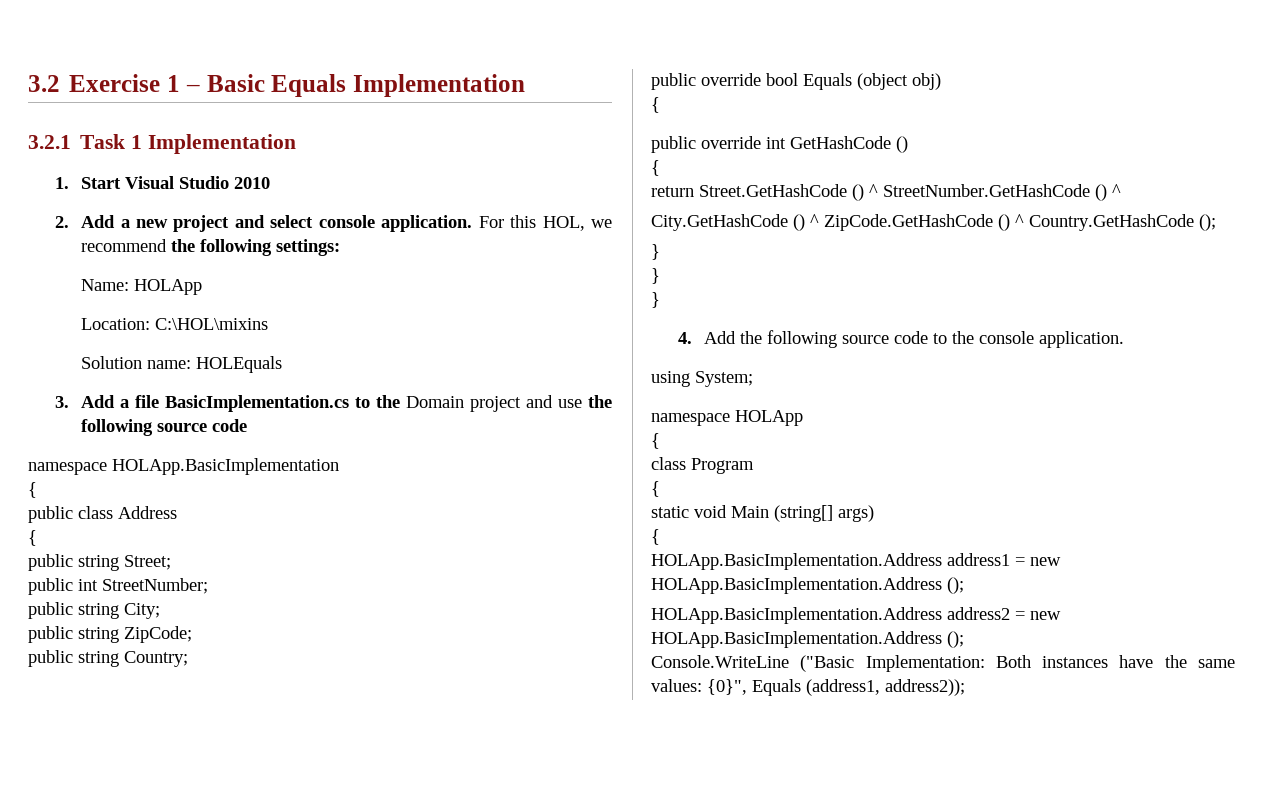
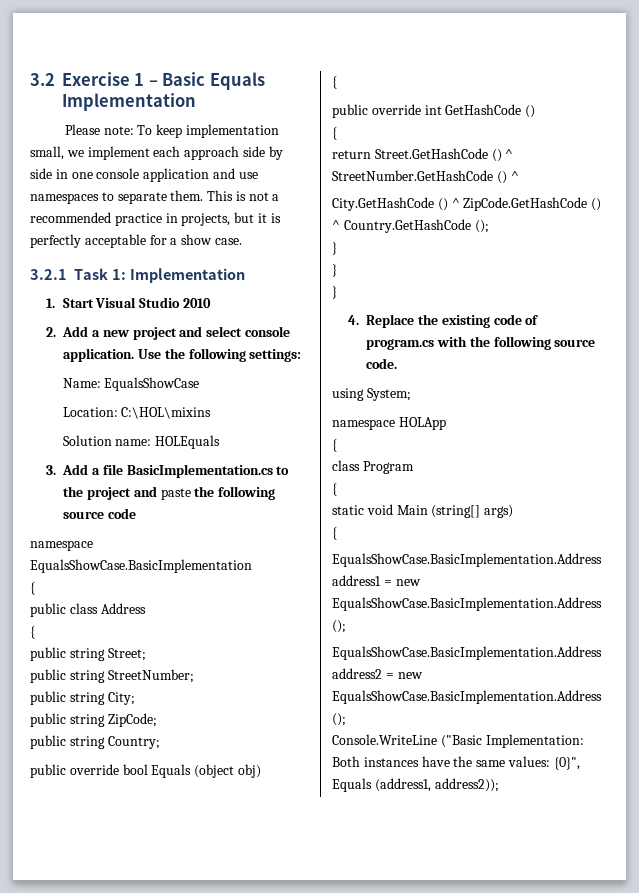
(525, 85) none -> [64,124,279,138] [30,146,283,160] [30,168,258,182] [30,190,280,204] [30,212,281,226] [30,234,242,248] // Please note: To keep implementation small, we implement each approach side by side in one console application and use namespaces to separate them. This is not a recommended practice in projects, but it is perfectly acceptable for a show case.
[131,135,143,149] 1 -> [111,269,126,280] 1:
[478,215,612,231] [81,239,168,252] For this HOL, we recommend -> [138,349,162,359] Use
[134,279,203,295] HOLApp -> [104,377,200,391] EqualsShowCase
[406,395,583,412] Domain project and use -> [87,486,191,500] project and paste
[112,458,339,475] HOLApp.BasicImplementation -> [30,559,252,573] EqualsShowCase.BasicImplementation
[78,579,98,591] int -> [69,670,105,683] string
[704,330,1125,348] Add the following source code to the console application. -> [366,314,539,328] [366,336,596,350] [366,358,398,369] Replace the existing code of program.cs with the following source code.
[651,553,942,570] HOLApp.BasicImplementation.Address -> [332,553,602,567] EqualsShowCase.BasicImplementation.Address
[651,577,964,594] [651,607,942,624] HOLApp.BasicImplementation.Address (); // HOLApp.BasicImplementation.Address -> [332,597,602,611] [332,620,346,633] [332,646,602,660] EqualsShowCase.BasicImplementation.Address (); // EqualsShowCase.BasicImplementation.Address
[651,631,942,648] HOLApp.BasicImplementation.Address -> [332,690,602,704] EqualsShowCase.BasicImplementation.Address

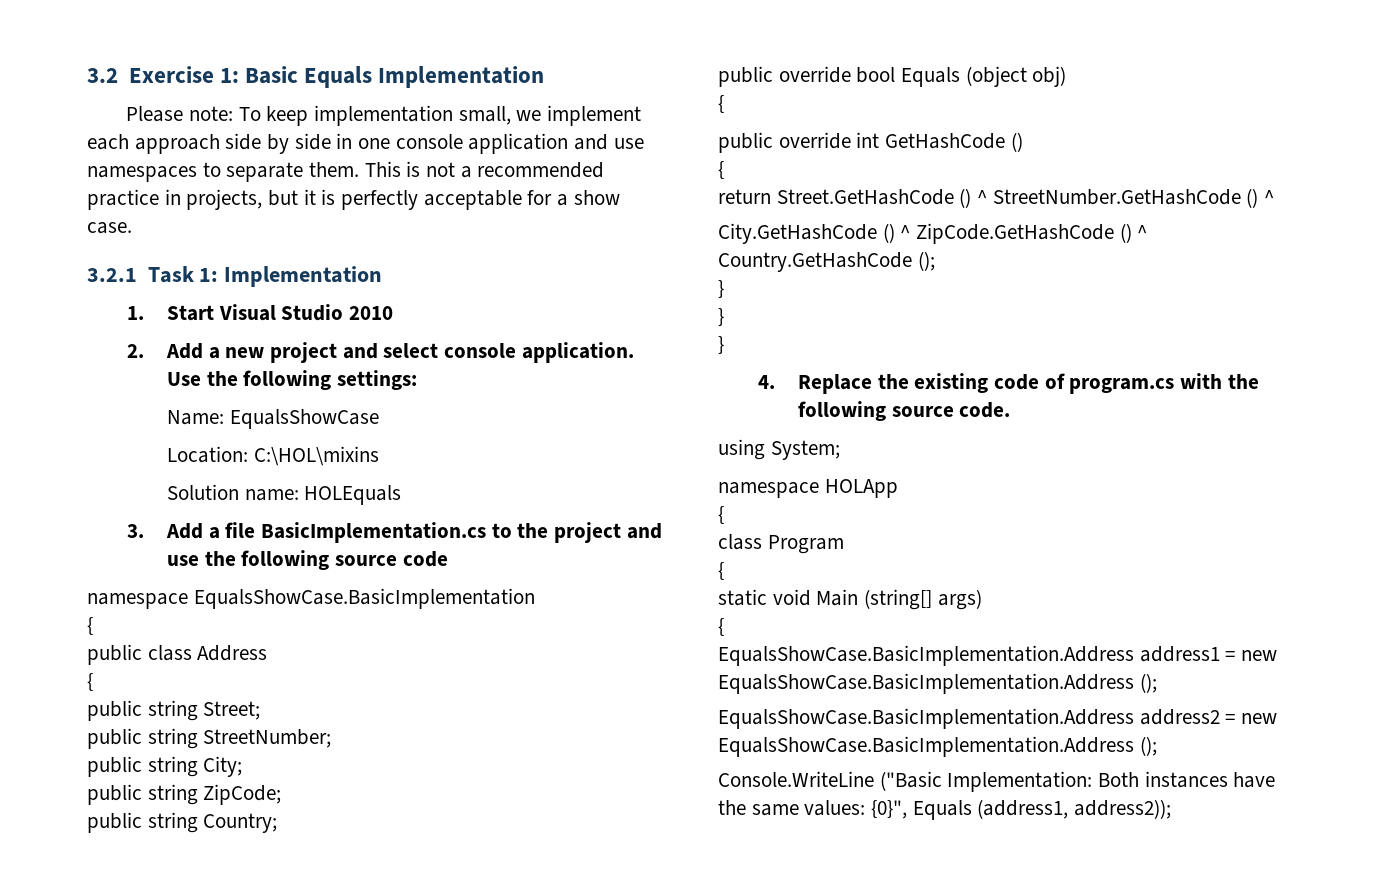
[134,73,158,86] 1 – -> [219,68,239,83] 1:
[160,488,191,500] paste -> [166,555,199,566] use

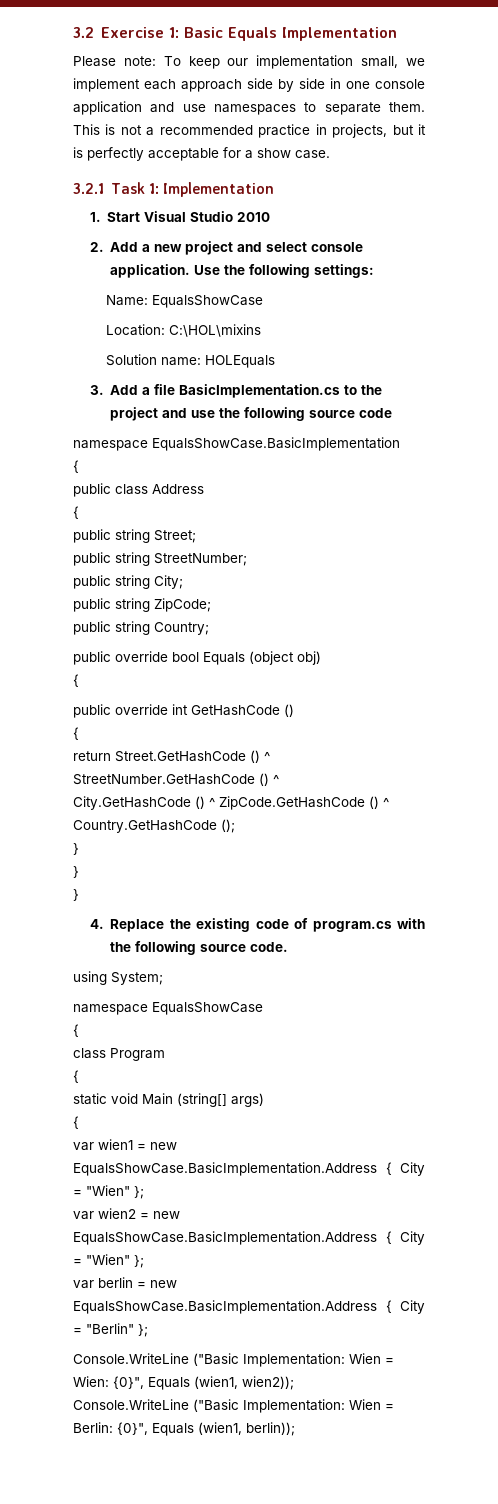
(309, 116) none -> [227,58,249,66] our
[824,479,898,498] HOLApp -> [152,1002,263,1015] EqualsShowCase
[718,645,1278,666] [718,673,1157,694] [718,708,1278,729] [718,736,1157,757] [718,771,1276,792] [718,799,1172,820] EqualsShowCase.BasicImplementation.Address address1 = new EqualsShowCase.BasicImplementation.Address (); // EqualsShowCase.BasicImplementation.Address address2 = new EqualsShowCase.BasicImplementation.Address (); // Console.WriteLine ("Basic Implementation: Both instances have the same values: {0}", Equals (address1, address2)); -> [73,1139,177,1151] [73,1162,425,1176] [73,1185,144,1199] [73,1208,180,1220] [73,1231,425,1245] [73,1254,144,1268] [73,1277,177,1289] [73,1300,425,1314] [73,1323,148,1337] [73,1353,394,1367] [73,1376,294,1390] [73,1399,394,1413] [73,1422,295,1436] var wien1 = new EqualsShowCase.BasicImplementation.Address { City = "Wien" }; // var wien2 = new EqualsShowCase.BasicImplementation.Address { City = "Wien" }; // var berlin = new EqualsShowCase.BasicImplementation.Address { City = "Berlin" }; // Console.WriteLine ("Basic Implementation: Wien = Wien: {0}", Equals (wien1, wien2)); // Console.WriteLine ("Basic Implementation: Wien = Berlin: {0}", Equals (wien1, berlin));

